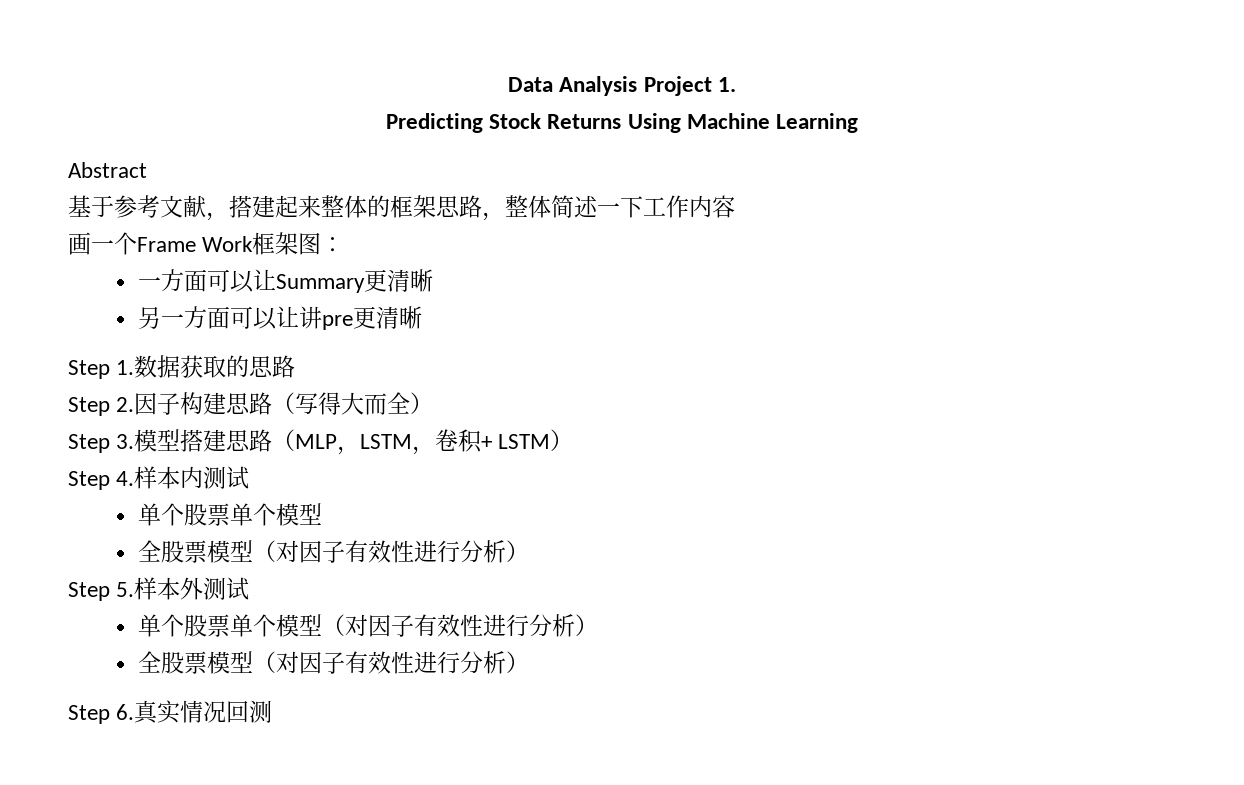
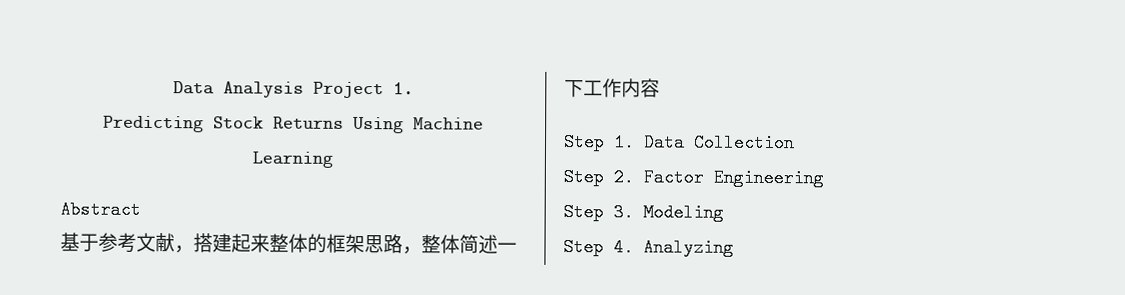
[68,232,345,255] [137,269,433,293] [137,306,422,330] // 画一个Frame Work框架图： // 一方面可以让Summary更清晰 // 另一方面可以让讲pre更清晰 -> (660, 88) none
[134,355,296,378] 数据获取的思路 -> [643,133,795,153] Data Collection
[134,392,434,415] [68,429,574,455] [68,466,250,490] [137,503,322,526] [137,540,529,563] [68,577,250,601] [137,614,598,637] [137,651,529,674] [68,700,273,724] 因子构建思路（写得大而全） // Step 3.模型搭建思路（MLP，LSTM，卷积+ LSTM） // Step 4.样本内测试 // 单个股票单个模型 // 全股票模型（对因子有效性进行分析） // Step 5.样本外测试 // 单个股票单个模型（对因子有效性进行分析） // 全股票模型（对因子有效性进行分析） // Step 6.真实情况回测 -> [643,168,824,188] [563,203,724,222] [563,238,734,257] Factor Engineering // Step 3. Modeling // Step 4. Analyzing

